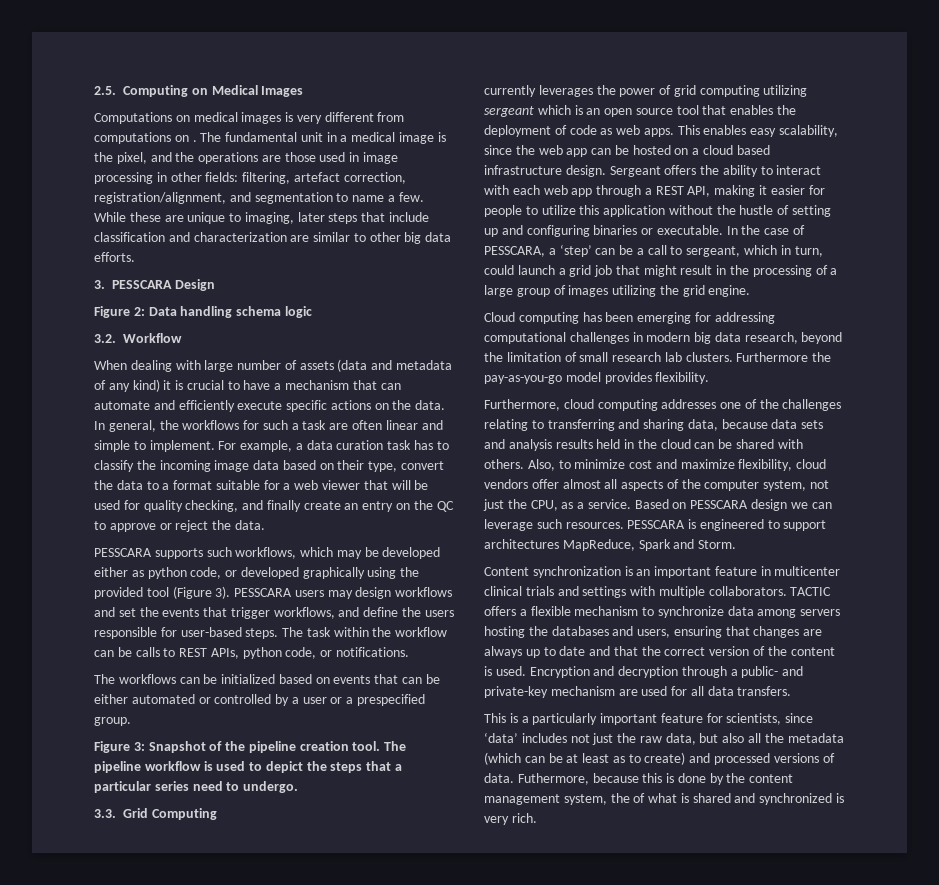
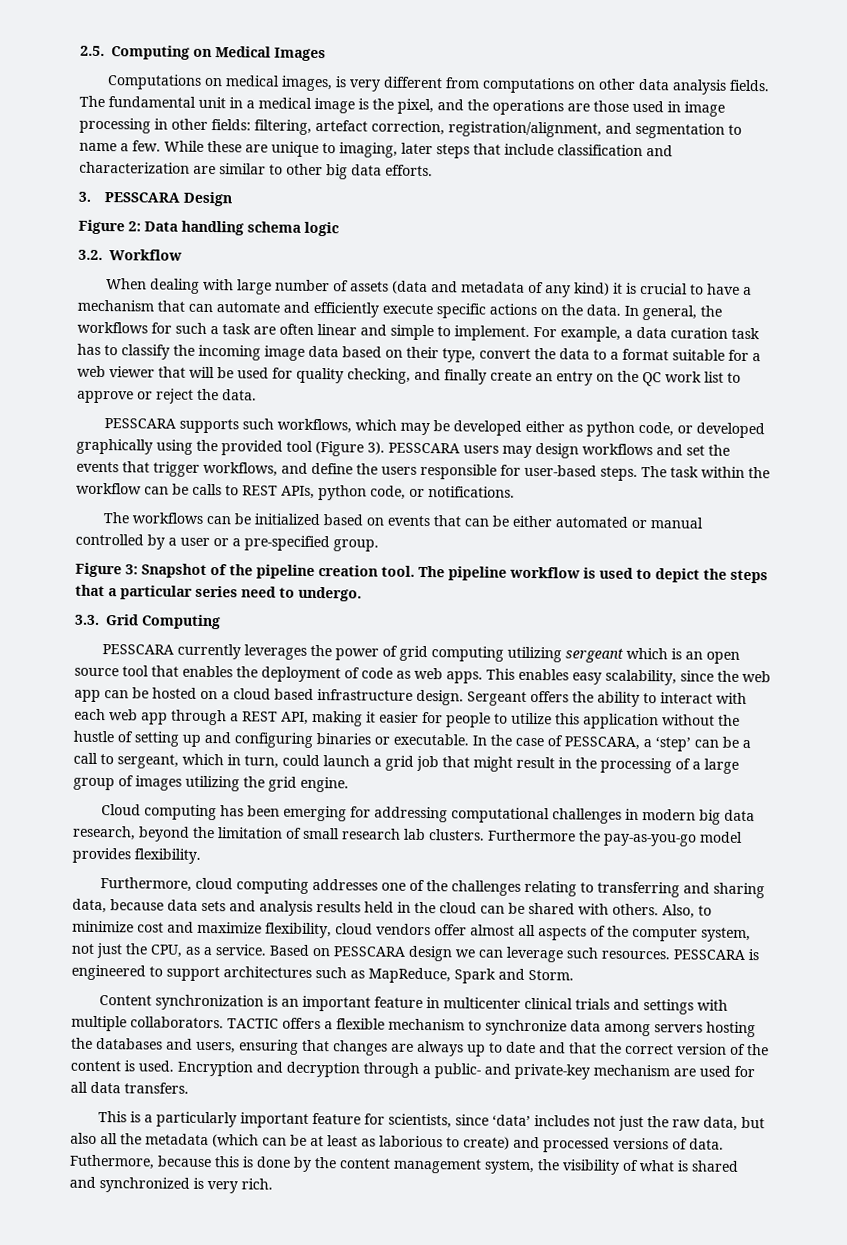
[241,112,282,124] images -> [280,75,333,92] images,
[192,140,197,142] . -> [597,78,770,95] other data analysis fields.
(454, 506) none -> [665,371,724,383] work list
(211, 700) none -> [649,517,703,529] manual
[357,694,426,706] prespecified -> [244,535,330,552] pre-specified
(217, 814) none -> [101,644,174,655] PESSCARA
(559, 544) none -> [315,967,365,979] such as
(625, 759) none -> [379,1135,443,1148] laborious
(630, 798) none -> [562,1159,620,1175] visibility

